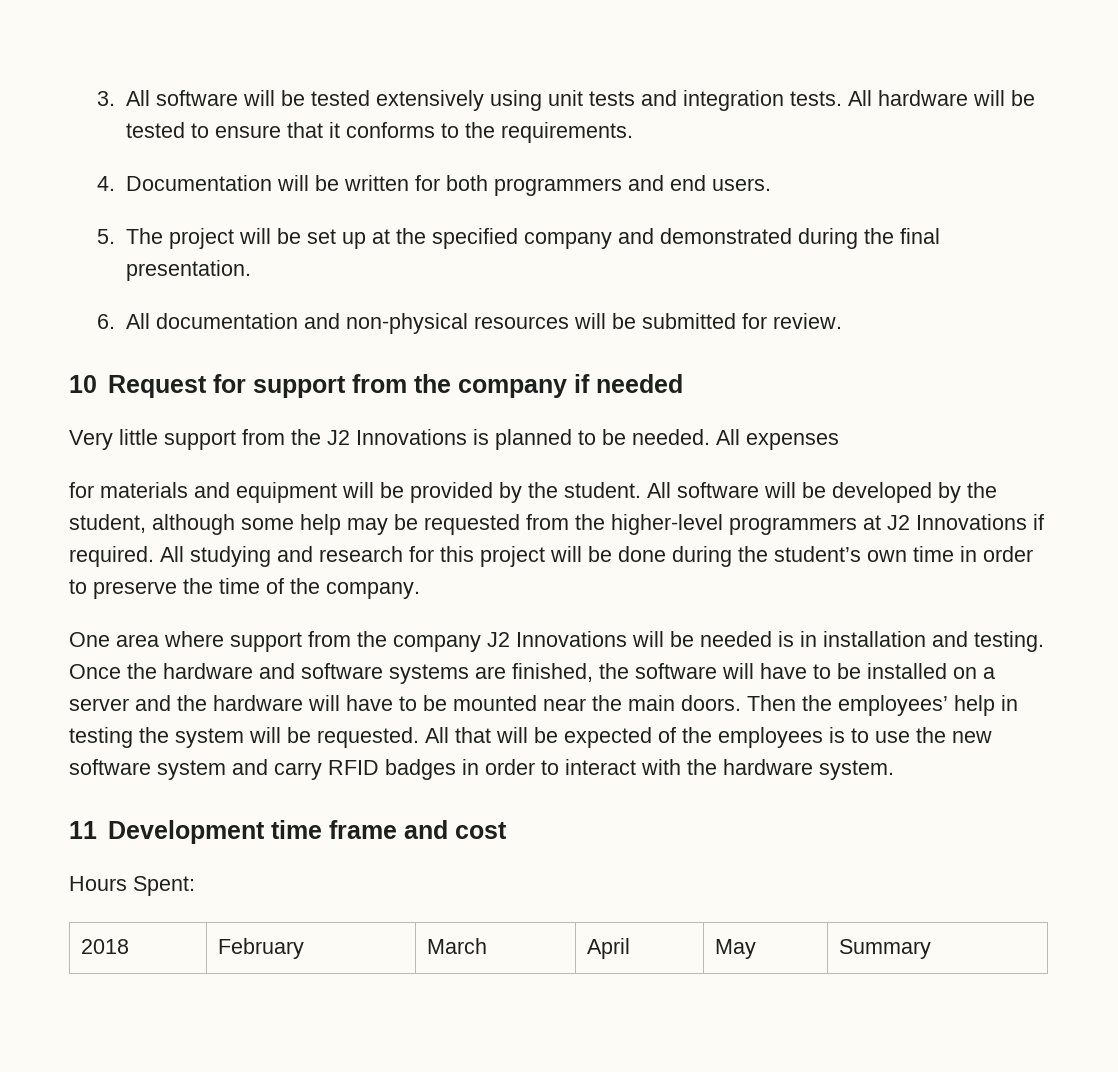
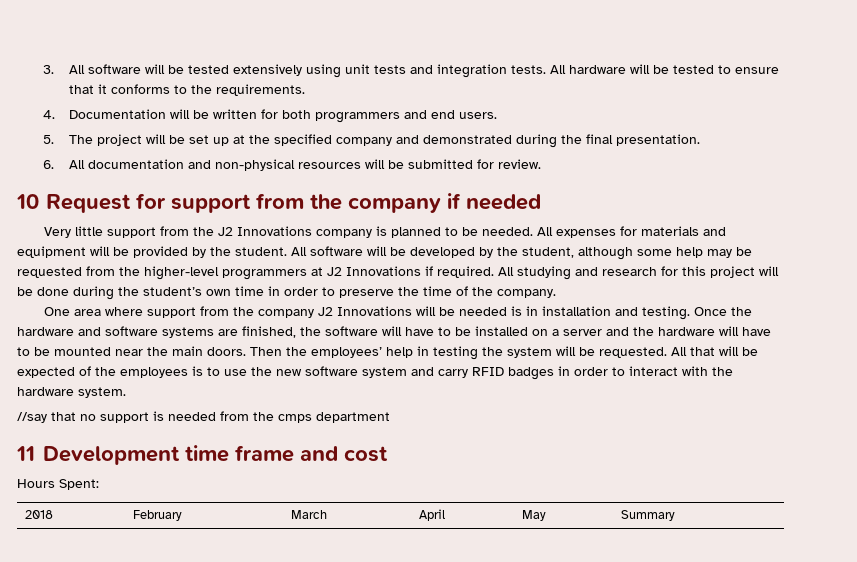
(467, 437) none -> [315,229,372,238] company
(839, 441) // -> (616, 233) none
(894, 770) none -> [17,411,390,423] // //say that no support is needed from the cmps department

